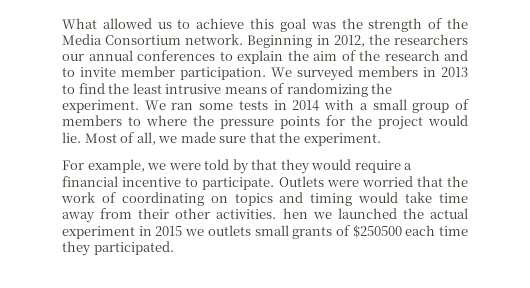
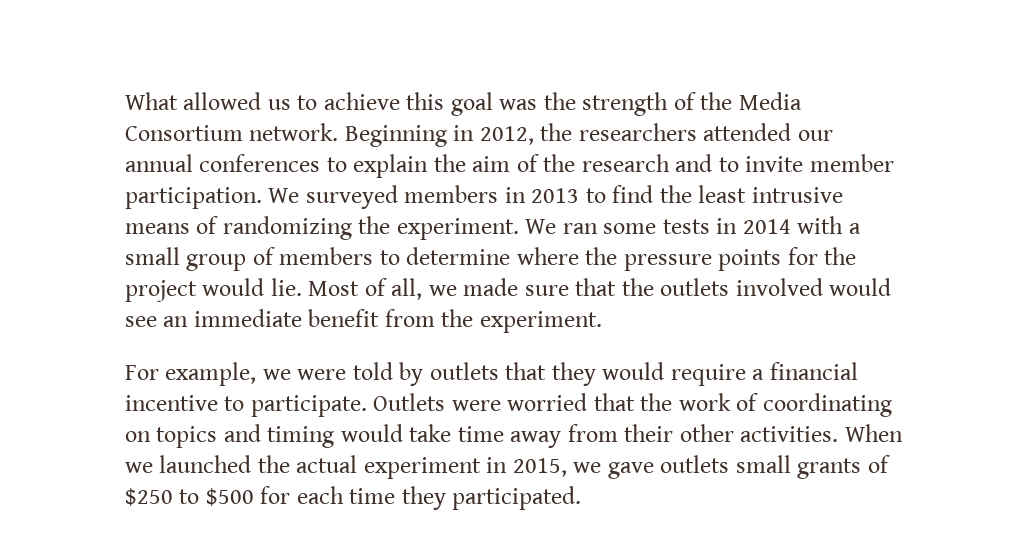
(469, 39) none -> [703,123,792,141] attended
(141, 121) none -> [406,247,511,265] determine
(301, 137) none -> [660,278,892,296] [125,309,474,327] outlets involved would see an immediate benefit from the
(249, 166) none -> [429,362,499,380] outlets
[282,208,308,219] hen -> [844,424,903,442] When
[155,226,205,236] 2015 we -> [512,458,654,479] 2015, we gave
[352,225,402,238] $250500 -> [125,486,291,506] $250 to $500 for

